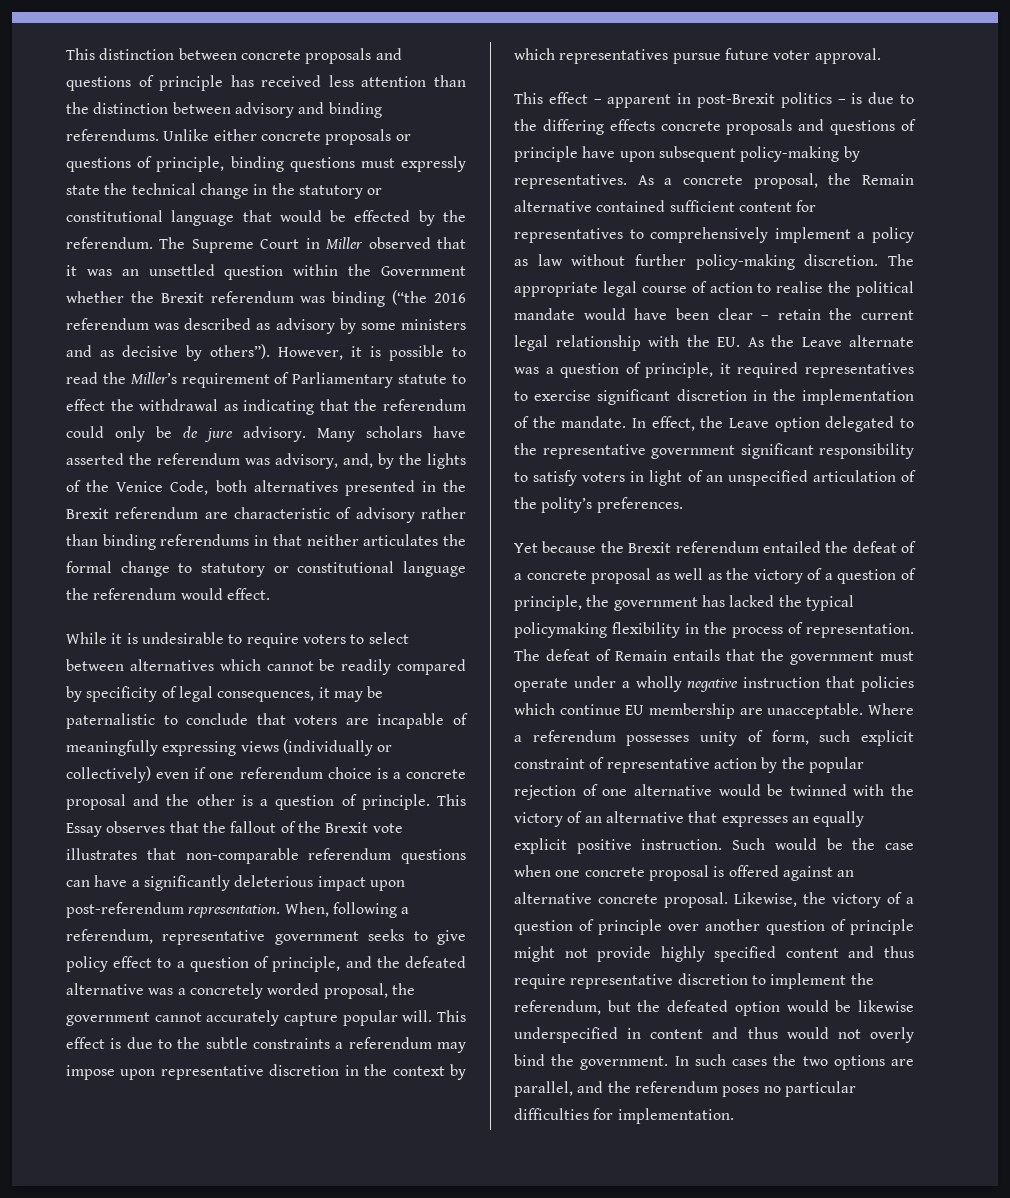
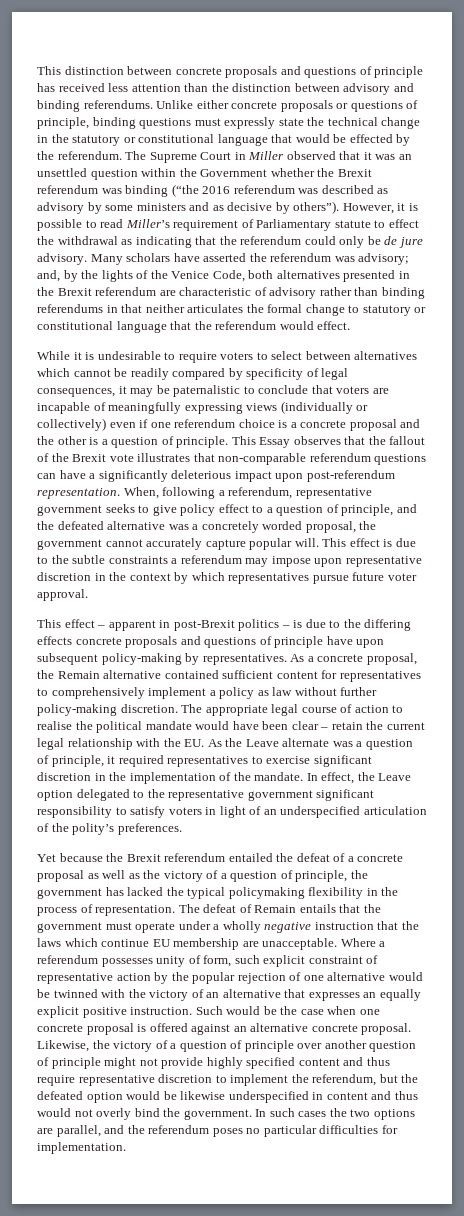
[102,372,126,384] the -> (124, 223) none
[275,453,338,469] advisory, -> [358,253,410,265] advisory;
(467, 569) none -> [170,321,192,330] that
[727,470,808,486] unspecified -> [280,806,361,818] underspecified
[861,676,914,692] policies -> [401,921,419,930] [37,938,61,947] the laws

